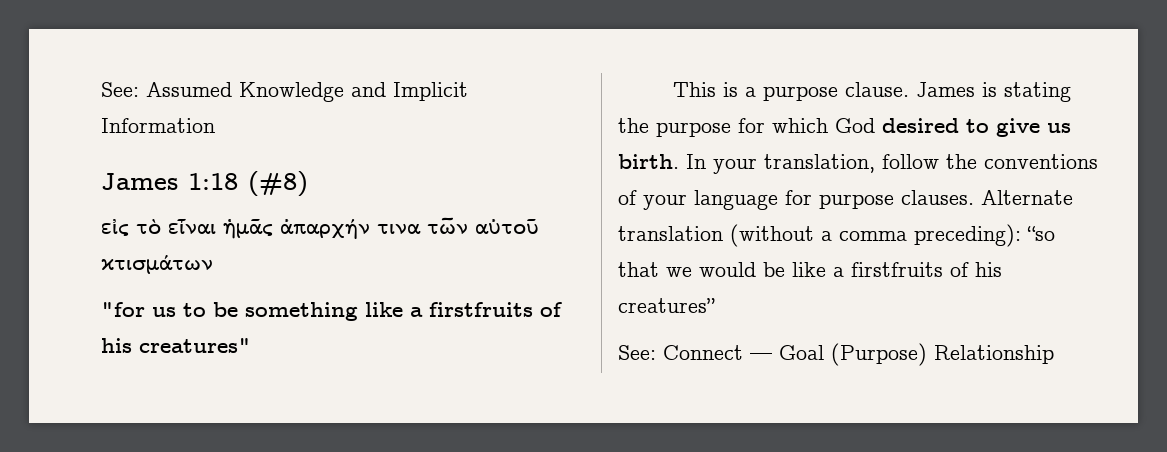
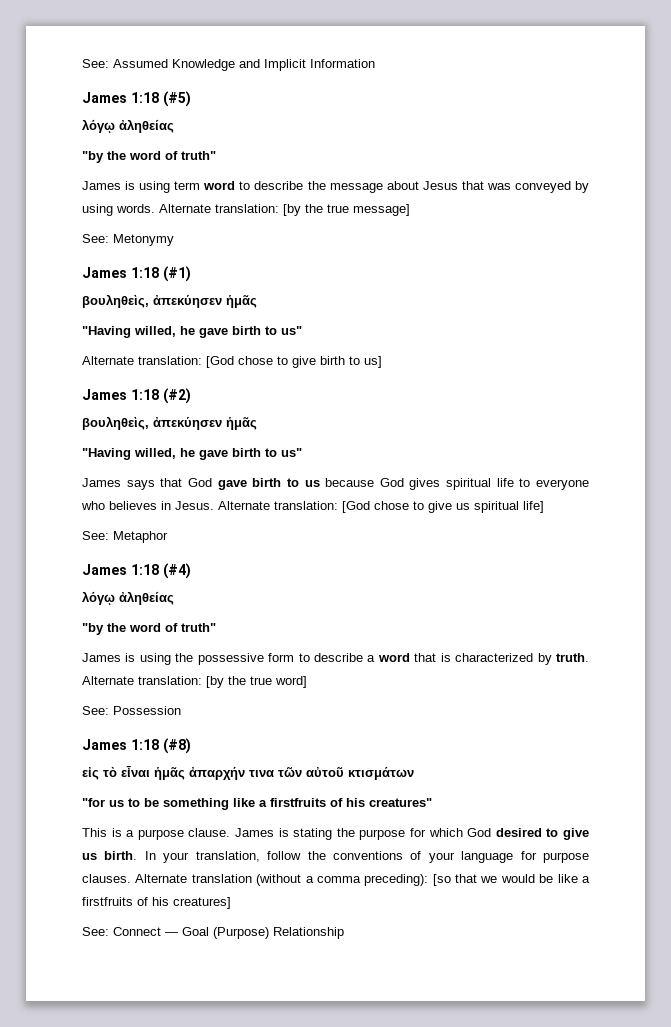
(215, 125) none -> [82,91,191,107] [82,119,174,133] [82,151,216,163] [82,181,589,193] [82,204,410,216] [82,234,174,246] [82,266,191,282] [82,294,257,308] [82,326,302,338] [82,356,382,368] [82,388,191,404] [82,416,257,430] [82,448,302,460] [82,478,590,490] [81,501,544,513] [82,531,168,543] [82,563,191,579] [82,591,174,605] [82,623,216,635] [82,653,590,665] [82,676,307,688] [82,706,181,715] // James 1:18 (#5) // λόγῳ ἀληθείας // "by the word of truth" // James is using term word to describe the message about Jesus that was conveyed by using words. Alternate translation: [by the true message] // See: Metonymy // James 1:18 (#1) // βουληθεὶς, ἀπεκύησεν ἡμᾶς // "Having willed, he gave birth to us" // Alternate translation: [God chose to give birth to us] // James 1:18 (#2) // βουληθεὶς, ἀπεκύησεν ἡμᾶς // "Having willed, he gave birth to us" // James says that God gave birth to us because God gives spiritual life to everyone who believes in Jesus. Alternate translation: [God chose to give us spiritual life] // See: Metaphor // James 1:18 (#4) // λόγῳ ἀληθείας // "by the word of truth" // James is using the possessive form to describe a word that is characterized by truth. Alternate translation: [by the true word] // See: Possession
[1027,226,1055,241] “so -> [432,874,451,886] [so
[618,298,715,313] creatures” -> [173,897,231,909] creatures]

